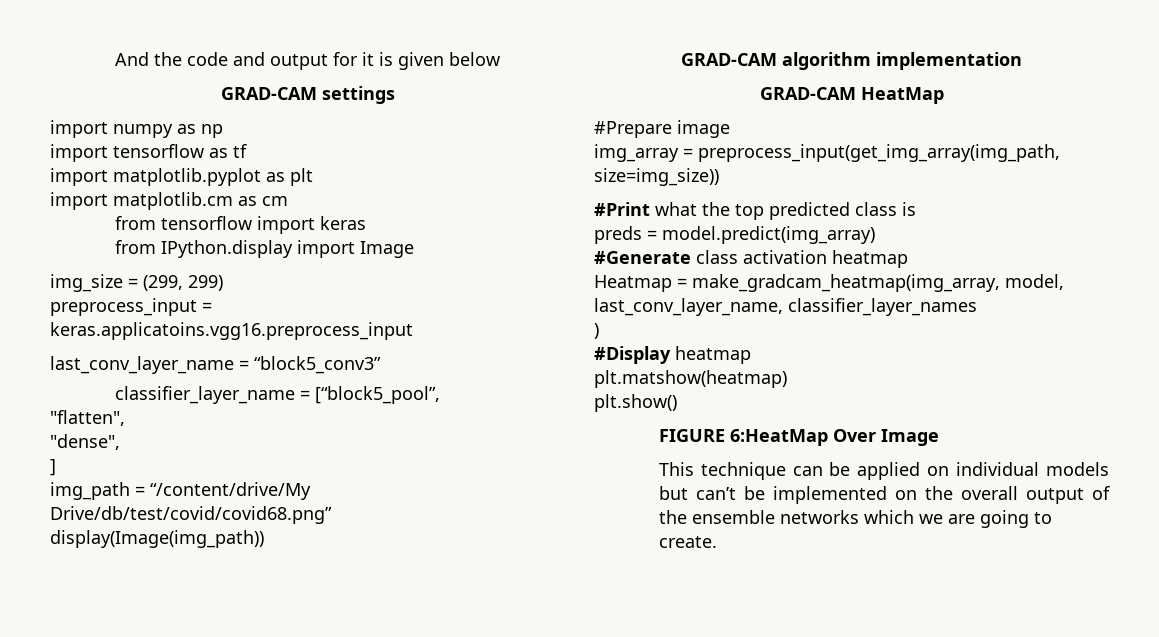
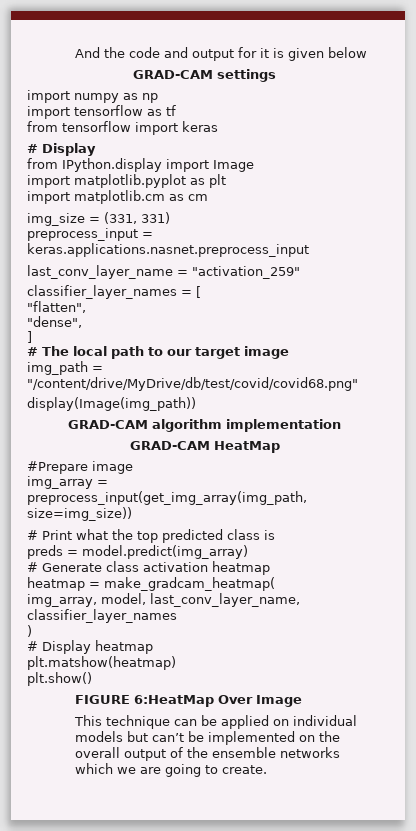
(247, 151) none -> [27,121,218,135] [27,143,96,156] [27,158,254,172] // from tensorflow import keras // # Display // from IPython.display import Image
[114,216,366,234] [114,240,414,258] // from tensorflow import keras // from IPython.display import Image -> (208, 197) none
[143,275,223,291] (299, 299) -> [104,212,170,224] (331, 331)
[50,322,413,340] keras.applicatoins.vgg16.preprocess_input -> [27,243,309,257] keras.applications.nasnet.preprocess_input
[254,356,381,374] [114,386,440,404] “block5_conv3” // classifier_layer_name = [“block5_pool”, -> [192,266,300,279] [27,285,201,299] "activation_259" // classifier_layer_names = [
(56, 467) none -> [27,346,289,359] // # The local path to our target image
[150,482,311,500] [50,506,332,524] “/content/drive/My Drive/db/test/covid/covid68.png” -> [27,377,358,391] "/content/drive/MyDrive/db/test/covid/covid68.png"
[594,202,650,216] #Print -> [27,530,72,540] # Print
[594,251,691,264] #Generate -> [27,562,102,572] # Generate
[594,274,1000,292] Heatmap = make_gradcam_heatmap(img_array, -> [27,577,275,591] [27,594,97,607] heatmap = make_gradcam_heatmap( // img_array,
[594,346,671,364] #Display -> [27,640,91,654] # Display

